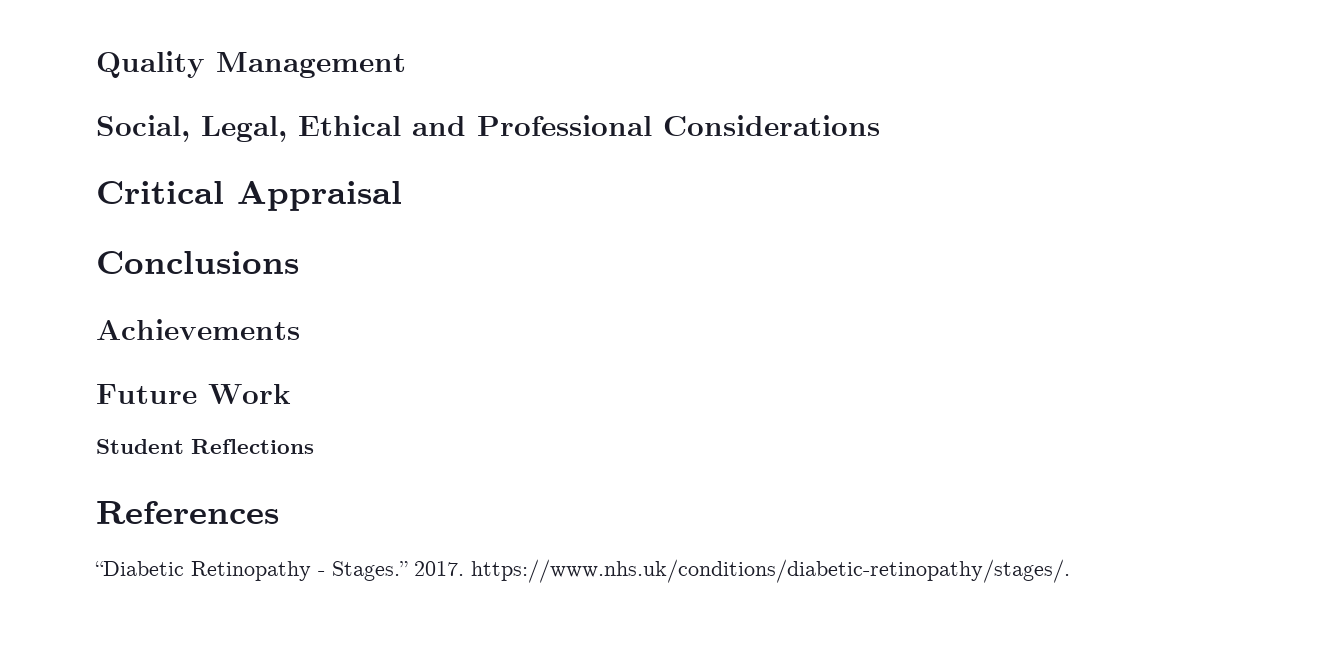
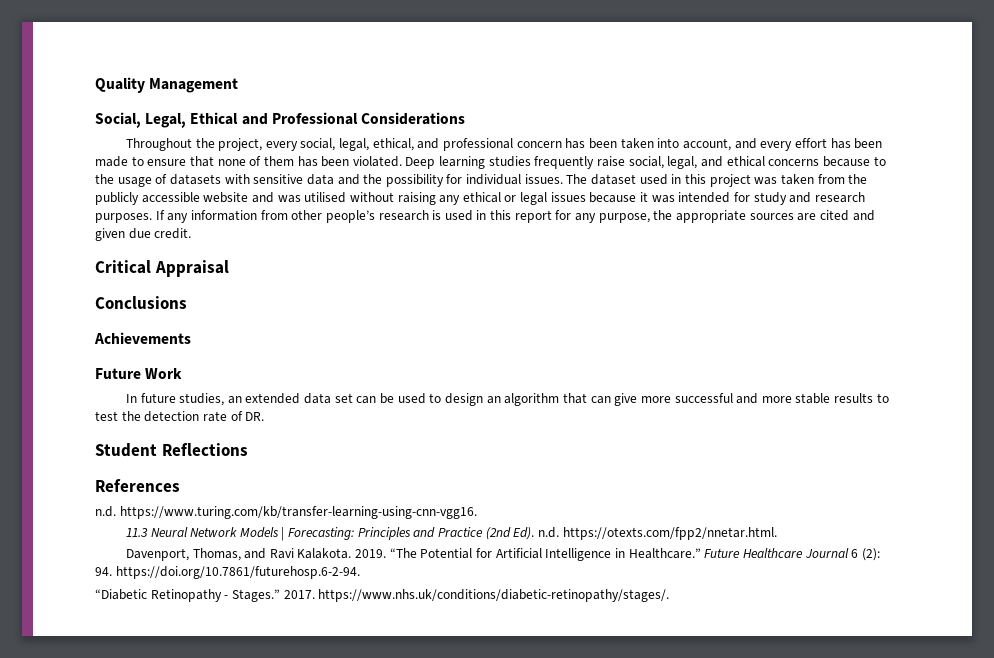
(880, 125) none -> [125,138,883,151] [95,156,886,169] [95,174,868,187] [95,192,865,205] [95,210,875,223] [95,228,192,241] // Throughout the project, every social, legal, ethical, and professional concern has been taken into account, and every effort has been made to ensure that none of them has been violated. Deep learning studies frequently raise social, legal, and ethical concerns because to the usage of datasets with sensitive data and the possibility for individual issues. The dataset used in this project was taken from the publicly accessible website and was utilised without raising any ethical or legal issues because it was intended for study and research purposes. If any information from other people’s research is used in this report for any purpose, the appropriate sources are cited and given due credit.
[96,439,314,454] [96,501,279,524] Student Reflections // References -> [125,393,889,406] [95,411,265,422] [95,443,248,457] [95,479,180,492] [95,506,477,519] [125,527,777,541] [125,548,880,561] [95,566,360,579] In future studies, an extended data set can be used to design an algorithm that can give more successful and more stable results to test the detection rate of DR. // Student Reflections // References // n.d. https://www.turing.com/kb/transfer-learning-using-cnn-vgg16. // 11.3 Neural Network Models | Forecasting: Principles and Practice (2nd Ed). n.d. https://otexts.com/fpp2/nnetar.html. // Davenport, Thomas, and Ravi Kalakota. 2019. “The Potential for Artificial Intelligence in Healthcare.” Future Healthcare Journal 6 (2): 94. https://doi.org/10.7861/futurehosp.6-2-94.

